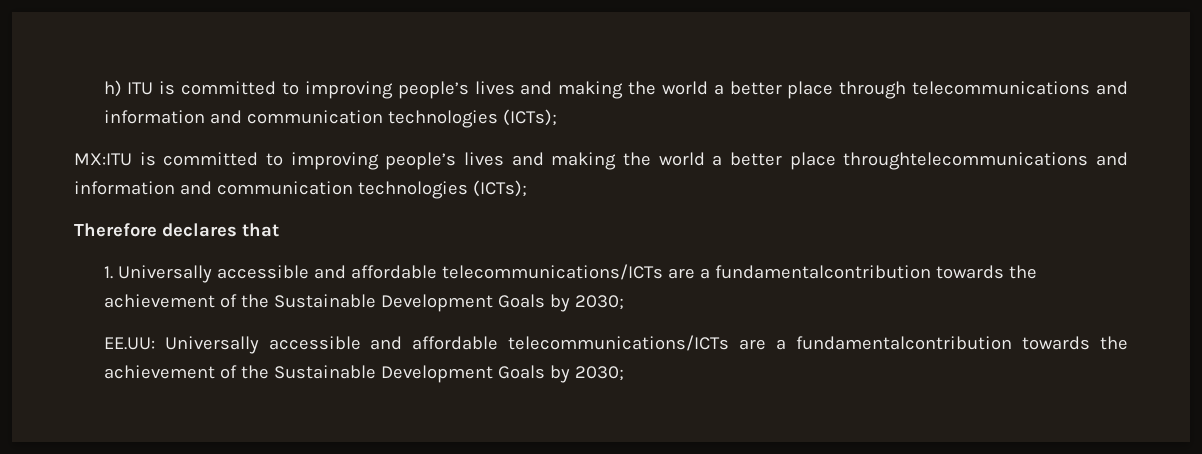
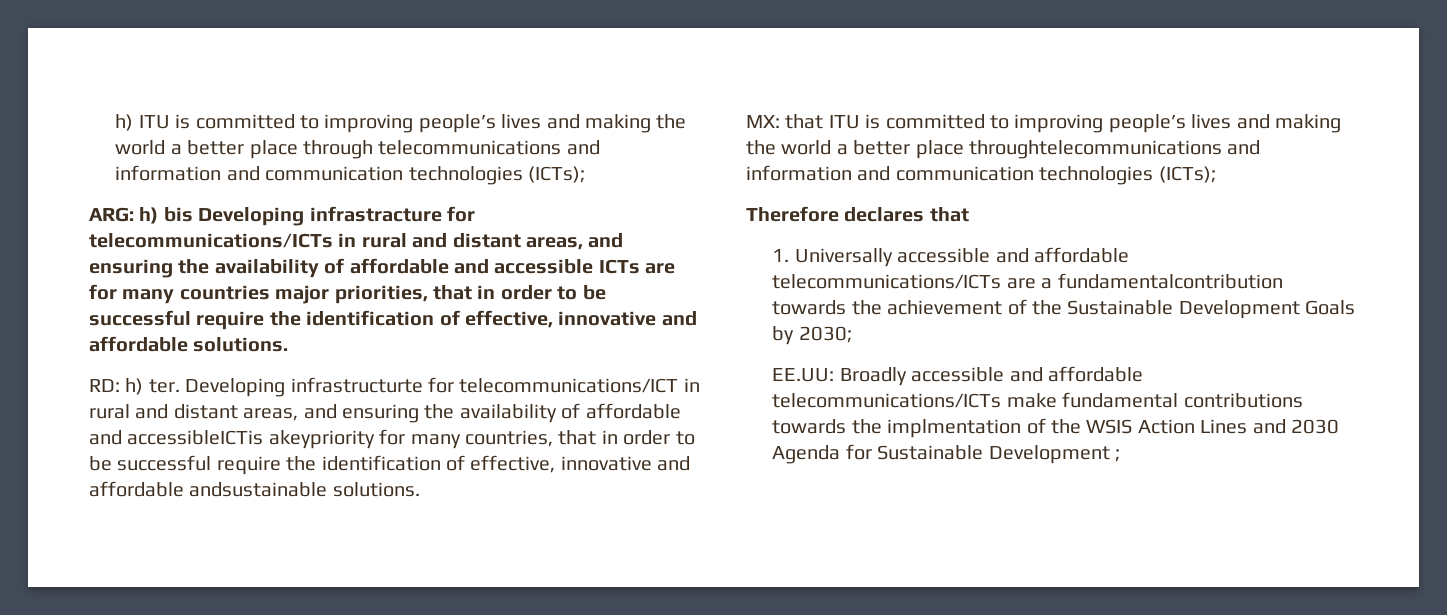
[74,153,132,166] MX:ITU -> [89,206,475,226] [89,233,624,250] [89,258,676,278] [89,284,606,304] [89,310,697,330] [89,336,289,352] [89,377,700,397] [89,403,681,423] [89,429,695,449] [89,455,691,475] [89,481,420,497] [746,114,860,129] ARG: h) bis Developing infrastracture for telecommunications/ICTs in rural and distant areas, and ensuring the availability of affordable and accessible ICTs are for many countries major priorities, that in order to be successful require the identification of effective, innovative and affordable solutions. // RD: h) ter. Developing infrastructurte for telecommunications/ICT in rural and distant areas, and ensuring the availability of affordable and accessibleICTis akeypriority for many countries, that in order to be successful require the identification of effective, innovative and affordable andsustainable solutions. // MX: that ITU
[164,335,1128,354] [103,365,624,383] Universally accessible and affordable telecommunications/ICTs are a fundamentalcontribution towards the achievement of the Sustainable Development Goals by 2030; -> [839,366,1143,386] [772,392,1303,408] [772,418,1339,438] [772,444,1120,464] Broadly accessible and affordable telecommunications/ICTs make fundamental contributions towards the implmentation of the WSIS Action Lines and 2030 Agenda for Sustainable Development ;

